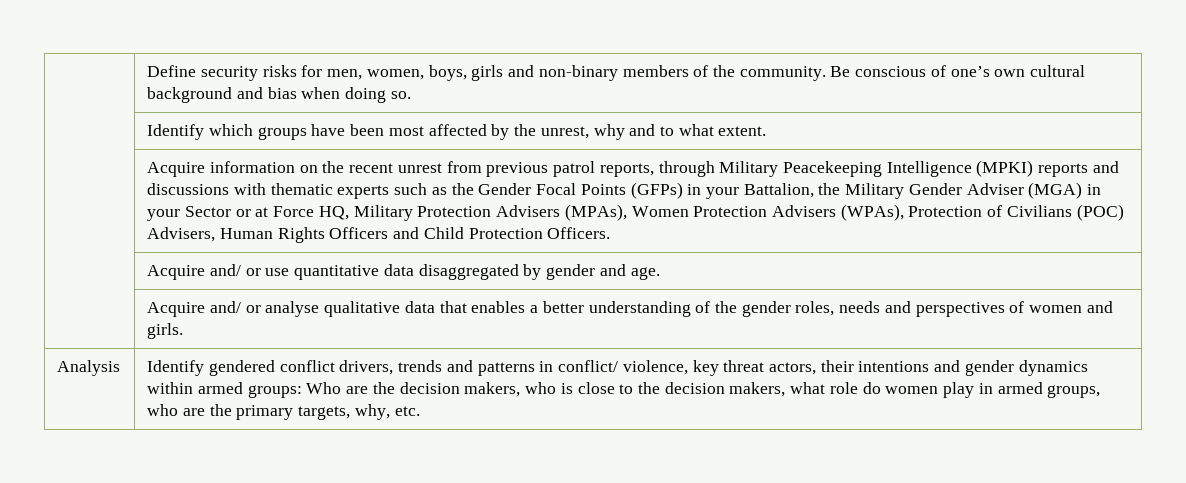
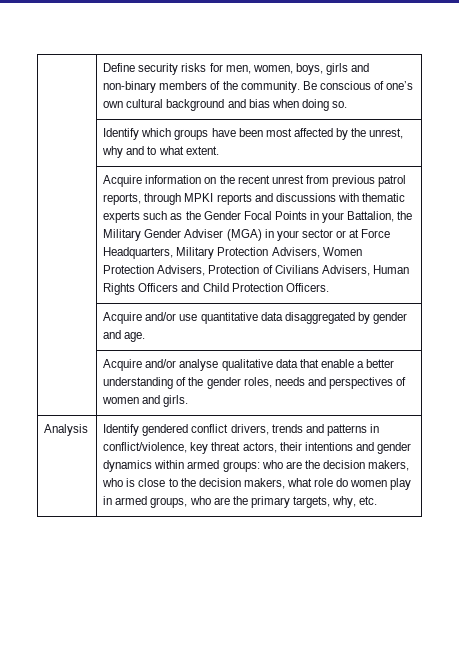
[719,160,1034,177] Military Peacekeeping Intelligence (MPKI) -> [184,193,214,202] MPKI
[630,182,683,199] (GFPs) -> (307, 215) none
[185,206,232,217] Sector -> [301,229,333,238] sector
[318,206,349,220] HQ, -> [103,247,174,259] Headquarters,
[496,204,904,221] Advisers (MPAs), Women Protection Advisers (WPAs), -> [271,247,362,258] [103,265,206,276] Advisers, Women Protection Advisers,
[1076,204,1124,221] (POC) -> (319, 269) none
[210,264,261,276] and/ or -> [145,312,177,321] and/or
[210,301,261,313] and/ or -> [145,359,177,368] and/or
[471,301,526,313] enables -> [320,359,354,368] enable
[558,360,688,375] conflict/ violence, -> [103,442,188,453] conflict/violence,
[306,382,342,394] Who -> [261,460,283,469] who

